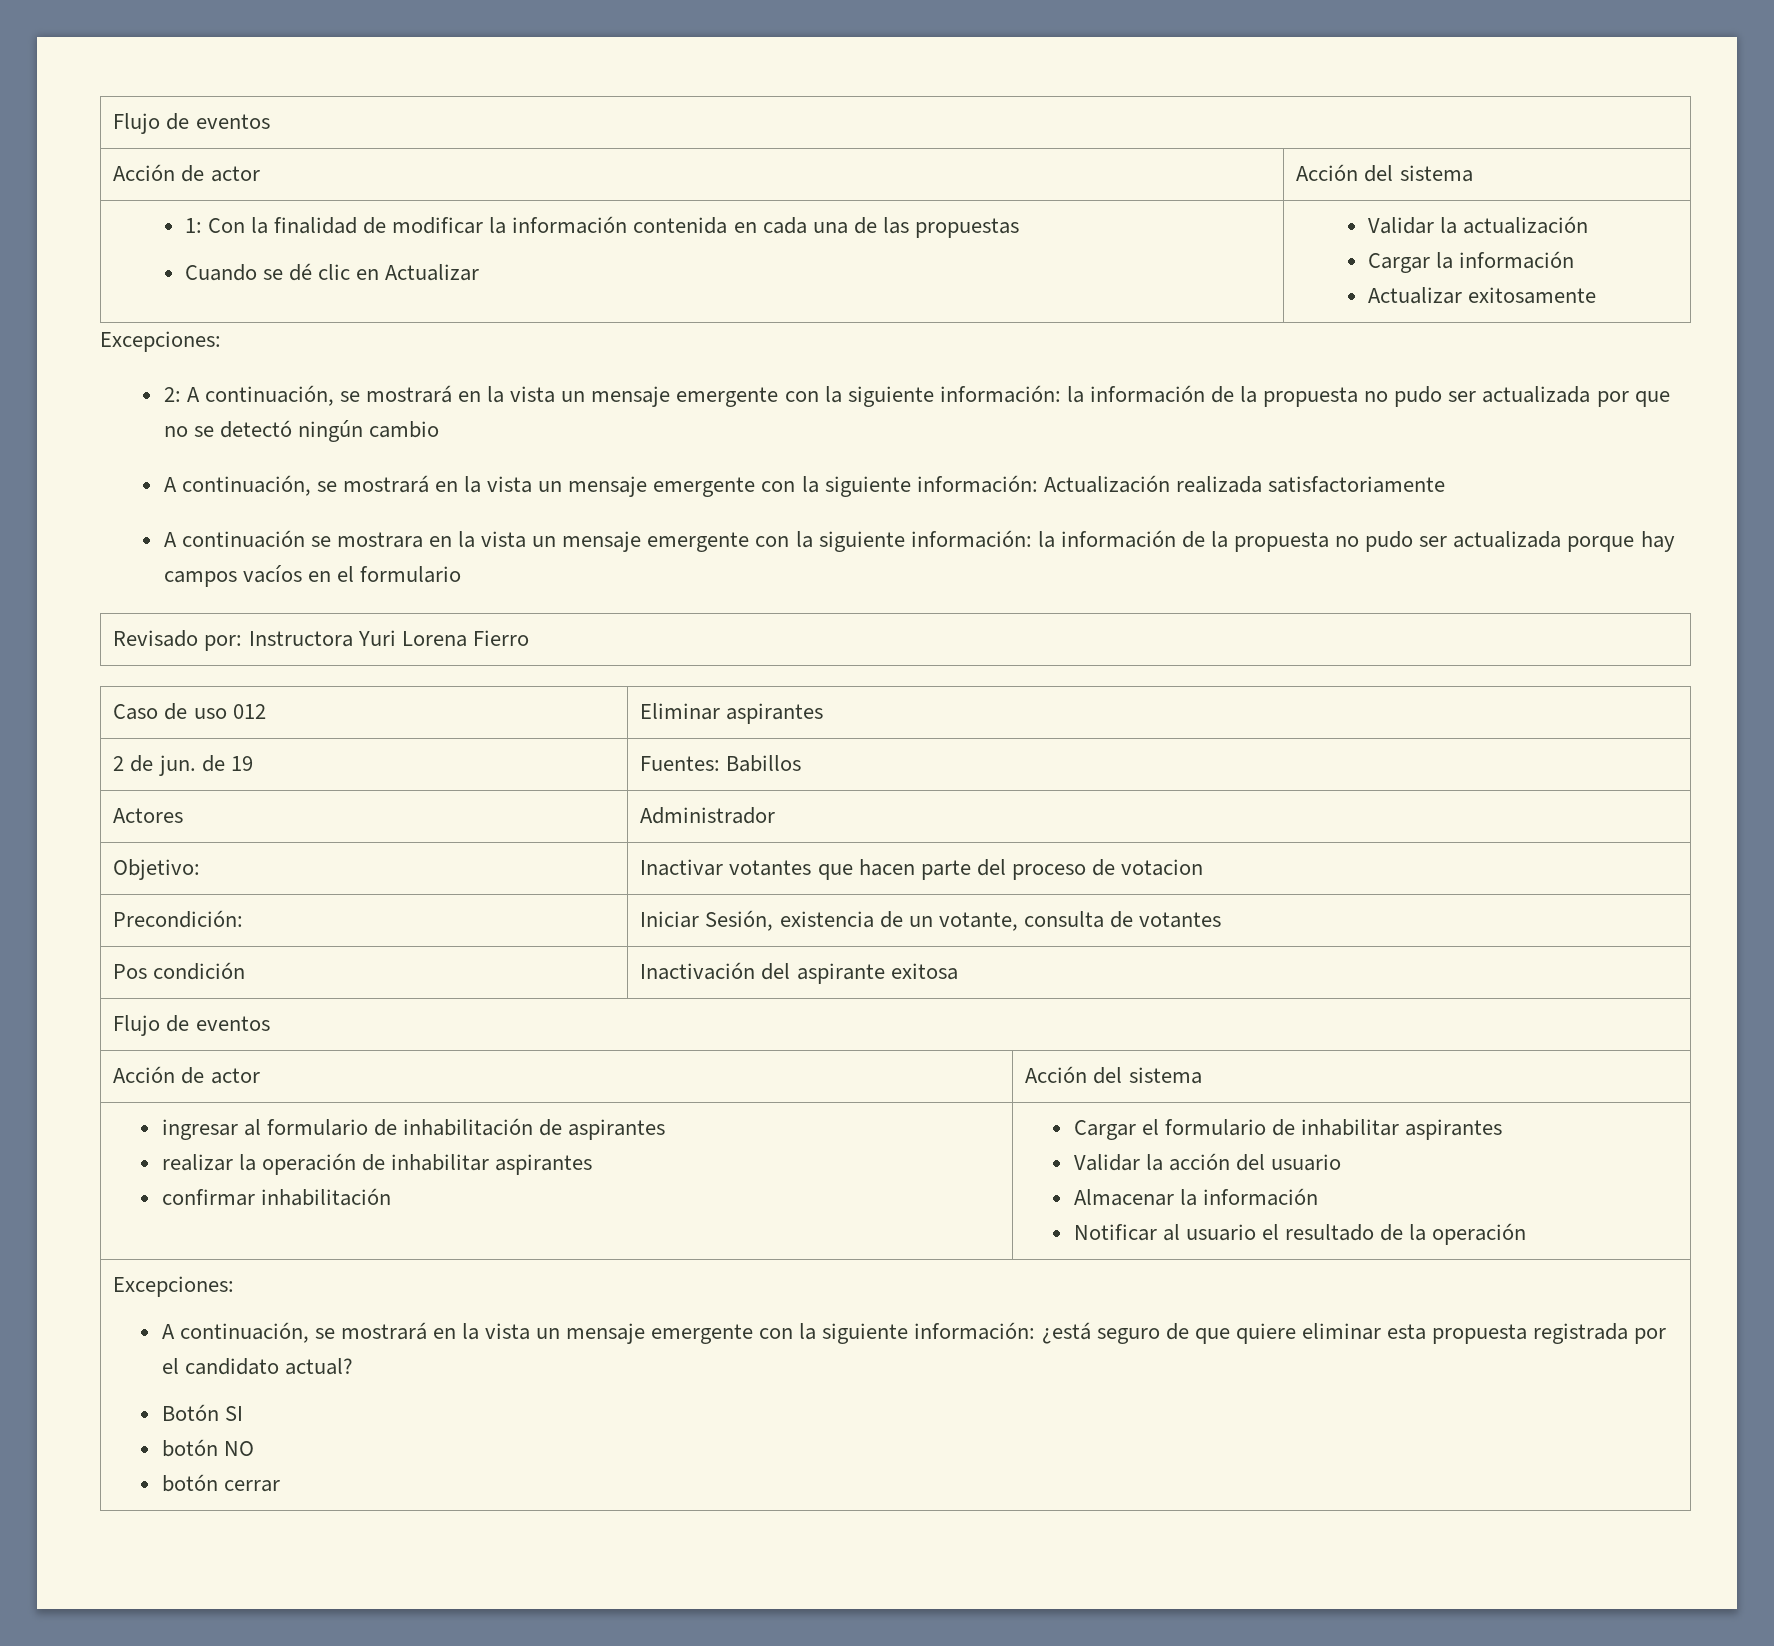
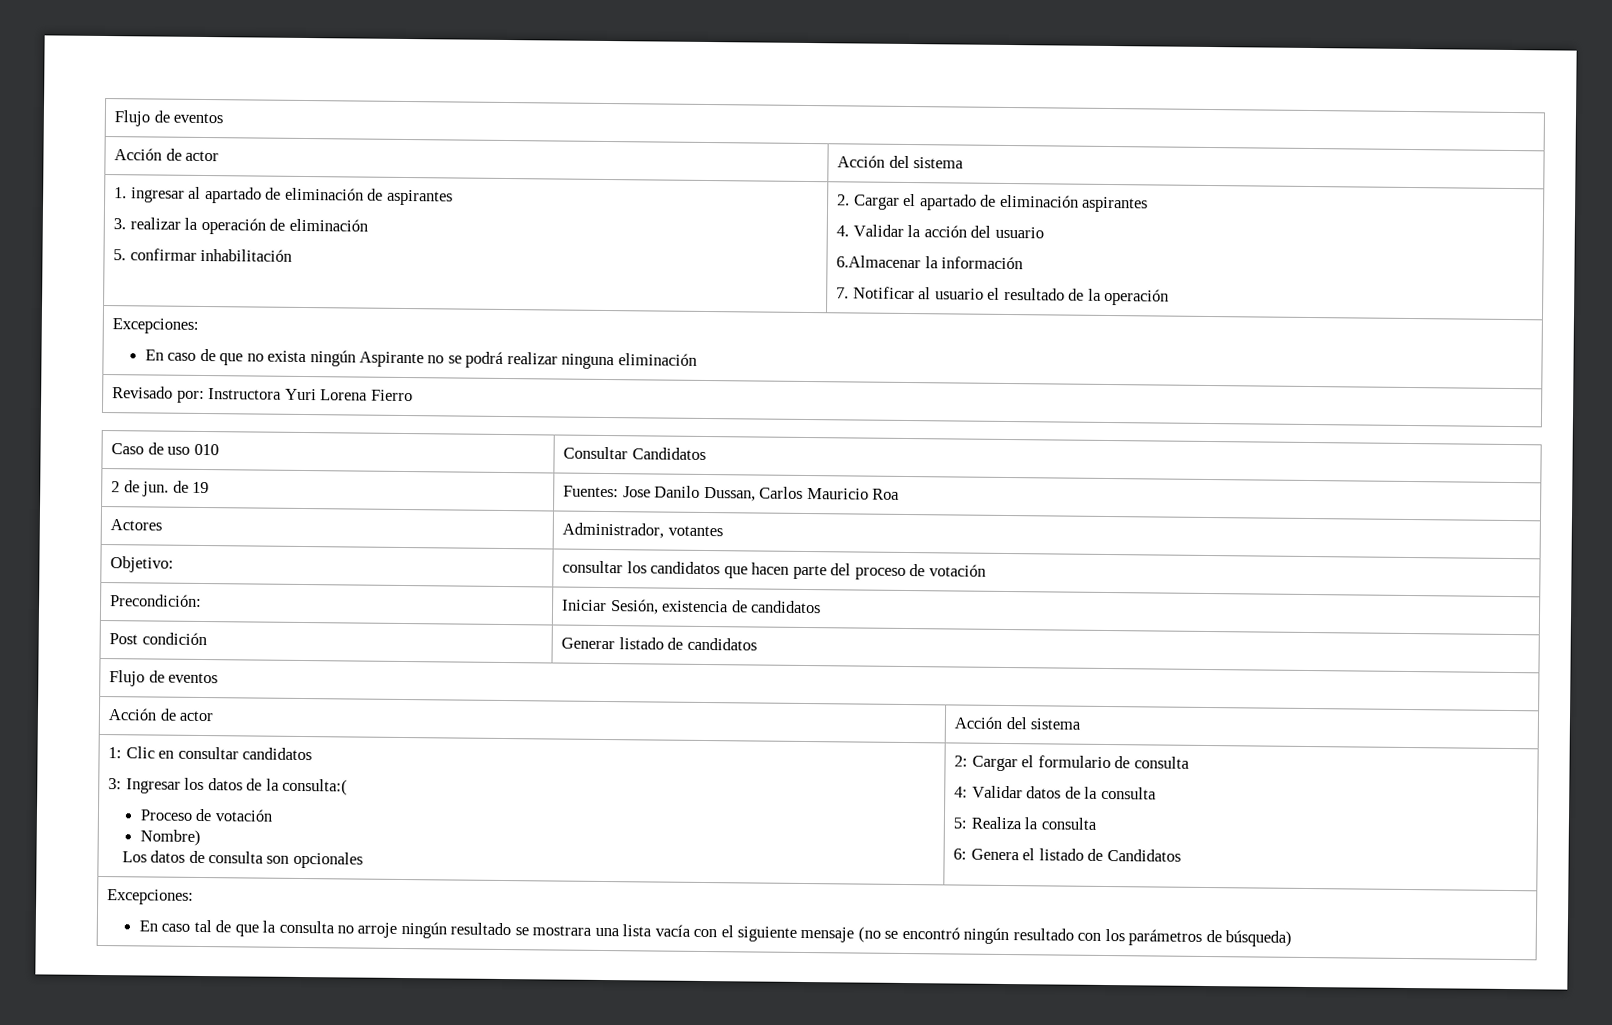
[113,113,270,134] [113,164,260,182] [1296,164,1473,182] [184,216,1019,238] [184,263,480,281] [1367,216,1589,234] [1367,251,1575,273] [1367,287,1596,304] [100,331,221,352] [163,385,1670,407] [163,420,439,442] [163,475,1445,497] [163,530,1675,552] [163,565,461,587] [113,630,529,651] [113,703,266,720] [640,703,824,724] [113,755,253,776] [640,755,802,772] [113,808,184,823] [640,807,776,824] [113,859,201,880] [640,859,1203,880] [113,910,244,928] [640,910,1221,931] [113,962,246,980] [640,962,958,984] [113,1015,270,1036] [113,1066,260,1084] [1025,1066,1202,1084] [161,1118,665,1140] [161,1153,592,1175] [161,1188,391,1206] [1073,1119,1502,1140] [1073,1153,1341,1171] [1073,1188,1318,1206] [1073,1223,1527,1245] [113,1276,235,1297] [161,1322,1667,1344] [161,1358,353,1375] [161,1404,243,1421] [161,1439,254,1457] [161,1474,280,1492] Flujo de eventos // Acción de actor | Acción del sistema // 1: Con la finalidad de modificar la información contenida en cada una de las propuestas // Cuando se dé clic en Actualizar | Validar la actualización // Cargar la información // Actualizar exitosamente // Excepciones: // 2: A continuación, se mostrará en la vista un mensaje emergente con la siguiente información: la información de la propuesta no pudo ser actualizada por que no se detectó ningún cambio // A continuación, se mostrará en la vista un mensaje emergente con la siguiente información: Actualización realizada satisfactoriamente // A continuación se mostrara en la vista un mensaje emergente con la siguiente información: la información de la propuesta no pudo ser actualizada porque hay campos vacíos en el formulario // Revisado por: Instructora Yuri Lorena Fierro // Caso de uso 012 | Eliminar aspirantes // 2 de jun. de 19 | Fuentes: Babillos // Actores | Administrador // Objetivo: | Inactivar votantes que hacen parte del proceso de votacion // Precondición: | Iniciar Sesión, existencia de un votante, consulta de votantes // Pos condición | Inactivación del aspirante exitosa // Flujo de eventos // Acción de actor | Acción del sistema // ingresar al formulario de inhabilitación de aspirantes // realizar la operación de inhabilitar aspirantes // confirmar inhabilitación | Cargar el formulario de inhabilitar aspirantes // Validar la acción del usuario // Almacenar la información // Notificar al usuario el resultado de la operación // Excepciones: // A continuación, se mostrará en la vista un mensaje emergente con la siguiente información: ¿está seguro de que quiere eliminar esta propuesta registrada por el candidato actual? // Botón SI // botón NO // botón cerrar -> [114,110,224,127] [114,148,220,162] [837,155,965,169] [114,186,453,206] [113,217,368,235] [113,248,293,262] [837,193,1149,213] [836,224,1044,239] [836,255,1024,270] [836,286,1170,306] [112,318,200,334] [144,348,697,370] [112,386,413,404] [111,442,219,456] [563,446,706,460] [111,480,210,497] [563,485,901,502] [110,519,163,531] [562,522,723,539] [110,556,175,573] [562,560,986,580] [110,594,203,607] [562,599,822,615] [109,632,207,646] [561,637,757,651] [109,670,219,687] [108,708,214,722] [954,716,1082,730] [108,746,313,761] [108,777,349,796] [139,808,273,822] [139,829,201,846] [121,850,363,869] [954,755,1190,772] [954,785,1157,800] [953,816,1097,830] [953,848,1181,862] [107,889,195,905] [138,919,1293,947] Flujo de eventos // Acción de actor | Acción del sistema // 1. ingresar al apartado de eliminación de aspirantes // 3. realizar la operación de eliminación // 5. confirmar inhabilitación | 2. Cargar el apartado de eliminación aspirantes // 4. Validar la acción del usuario // 6.Almacenar la información // 7. Notificar al usuario el resultado de la operación // Excepciones: // En caso de que no exista ningún Aspirante no se podrá realizar ninguna eliminación // Revisado por: Instructora Yuri Lorena Fierro // Caso de uso 010 | Consultar Candidatos // 2 de jun. de 19 | Fuentes: Jose Danilo Dussan, Carlos Mauricio Roa // Actores | Administrador, votantes // Objetivo: | consultar los candidatos que hacen parte del proceso de votación // Precondición: | Iniciar Sesión, existencia de candidatos // Post condición | Generar listado de candidatos // Flujo de eventos // Acción de actor | Acción del sistema // 1: Clic en consultar candidatos // 3: Ingresar los datos de la consulta:( // Proceso de votación // Nombre) // Los datos de consulta son opcionales | 2: Cargar el formulario de consulta // 4: Validar datos de la consulta // 5: Realiza la consulta // 6: Genera el listado de Candidatos // Excepciones: // En caso tal de que la consulta no arroje ningún resultado se mostrara una lista vacía con el siguiente mensaje (no se encontró ningún resultado con los parámetros de búsqueda)

